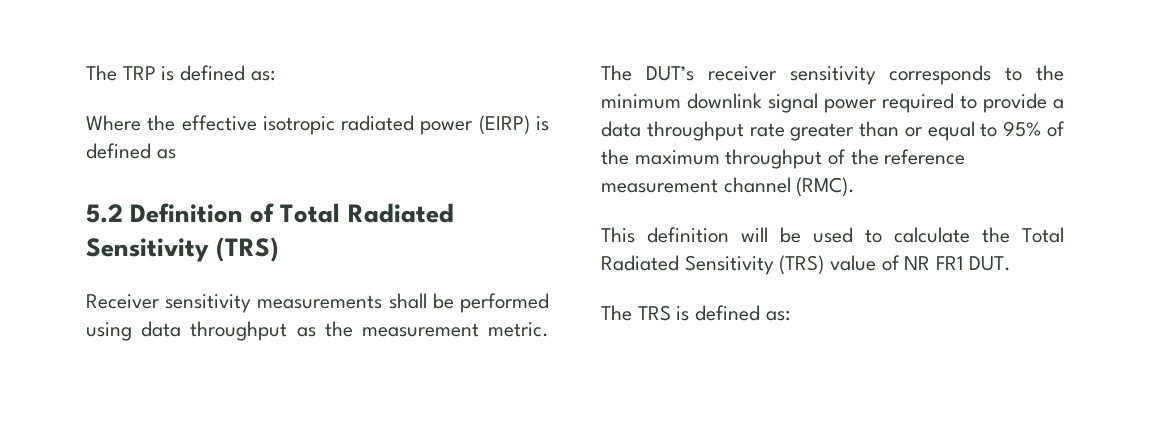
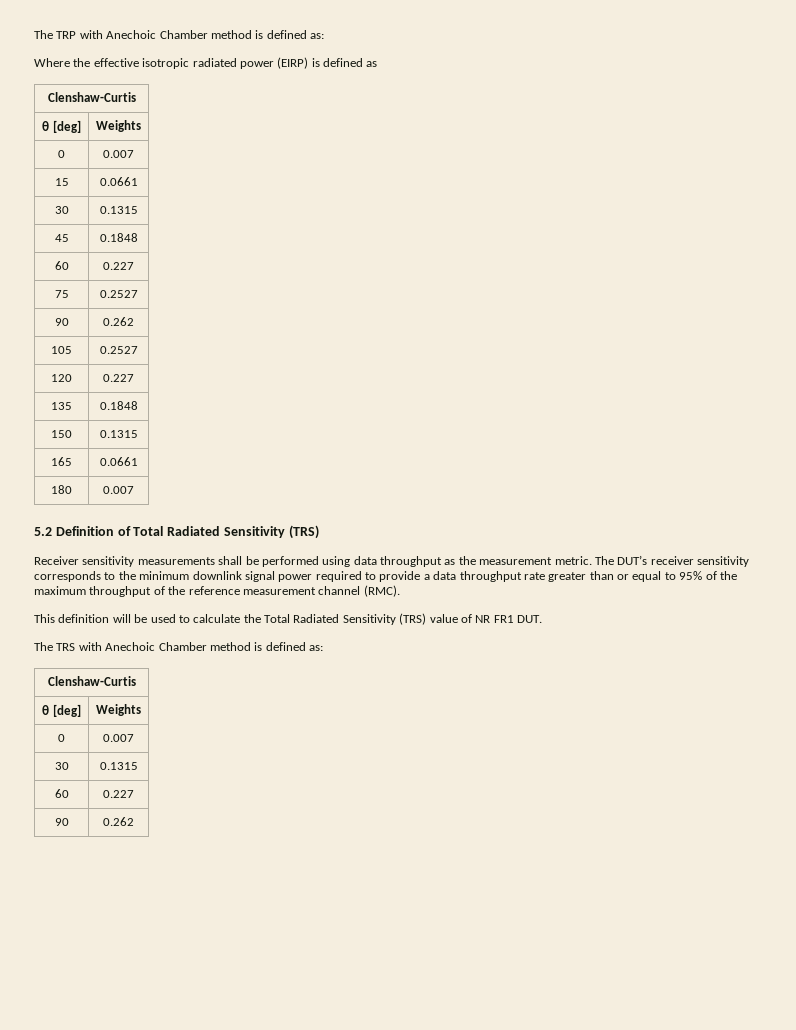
(156, 73) none -> [79,30,252,39] with Anechoic Chamber method
(176, 154) none -> [47,92,136,102] [42,120,81,133] [96,120,141,132] [58,150,65,158] [103,150,134,158] [54,178,69,186] [99,177,138,186] [54,206,69,214] [99,206,138,214] [54,234,69,242] [99,233,138,242] [54,261,69,270] [103,262,134,270] [54,290,69,298] [99,290,138,298] [54,318,69,326] [103,317,134,326] [51,346,72,354] [99,346,138,354] [51,374,72,382] [103,374,134,382] [51,402,72,410] [99,401,138,410] [51,430,72,438] [99,430,138,438] [51,457,72,466] [99,457,138,466] [51,485,72,494] [103,486,134,494] // Clenshaw-Curtis // θ [deg] | Weights // 0 | 0.007 // 15 | 0.0661 // 30 | 0.1315 // 45 | 0.1848 // 60 | 0.227 // 75 | 0.2527 // 90 | 0.262 // 105 | 0.2527 // 120 | 0.227 // 135 | 0.1848 // 150 | 0.1315 // 165 | 0.0661 // 180 | 0.007
[676,305,790,321] is defined as: -> [78,642,323,651] [47,676,136,686] [42,704,81,717] [96,704,141,716] [58,734,65,742] [103,734,134,742] [54,762,69,770] [99,762,138,770] [54,789,69,798] [103,790,134,798] [54,818,69,826] [103,817,134,826] with Anechoic Chamber method is defined as: // Clenshaw-Curtis // θ [deg] | Weights // 0 | 0.007 // 30 | 0.1315 // 60 | 0.227 // 90 | 0.262

